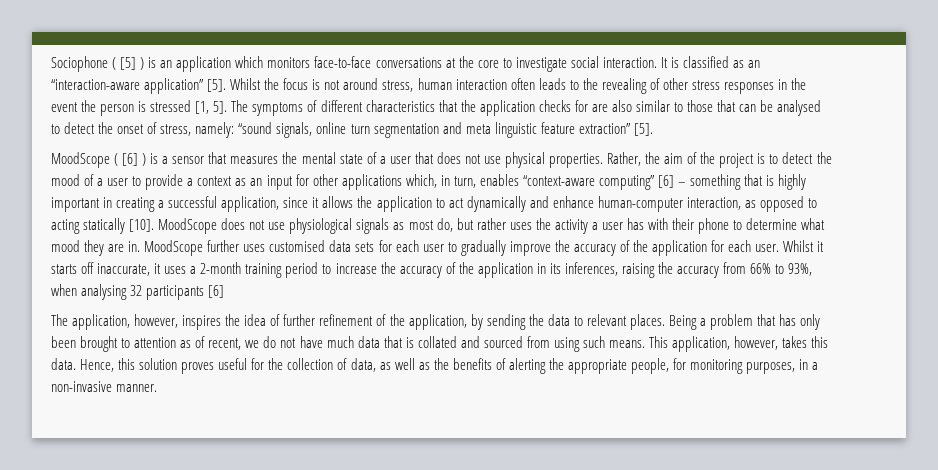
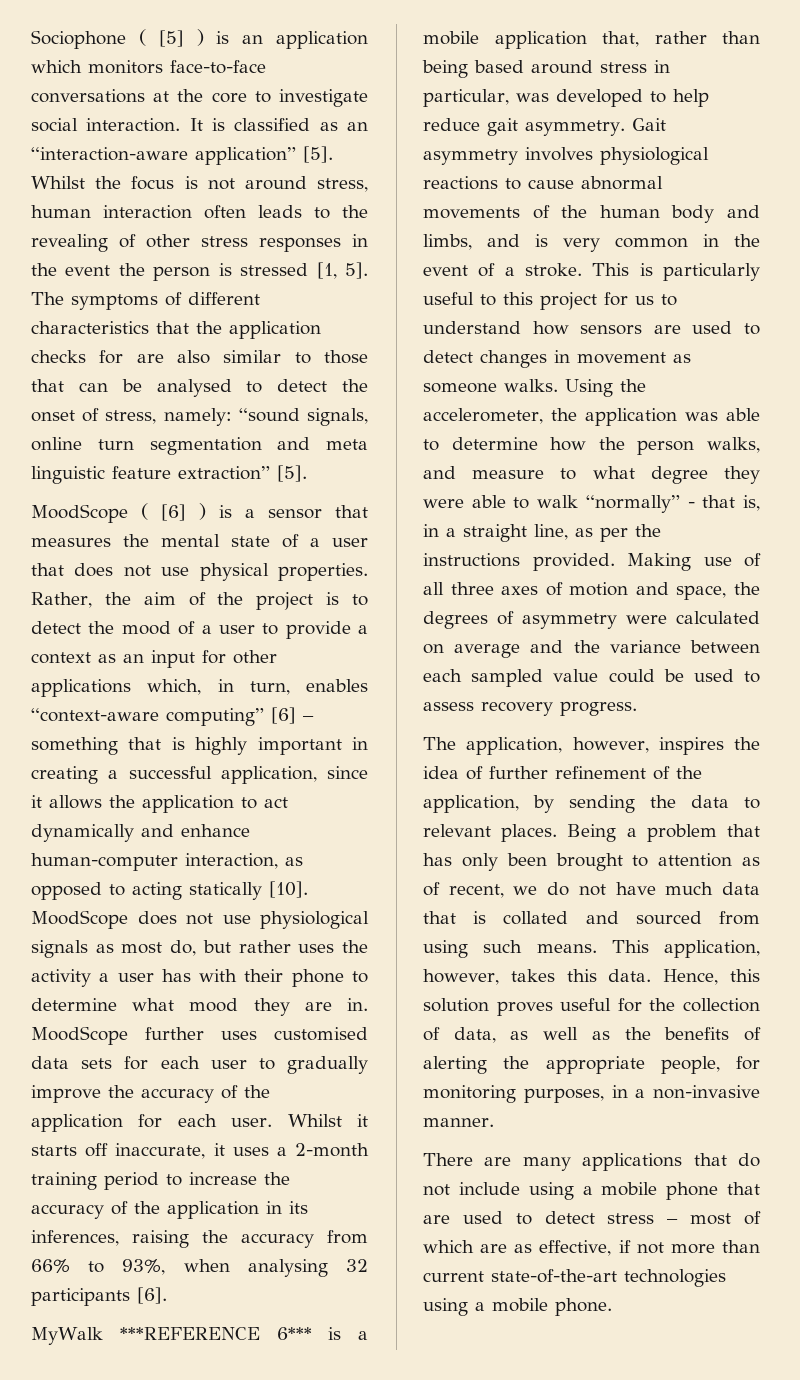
[208,285,225,298] [6] -> [137,1287,167,1304] [31,1327,368,1345] [423,31,760,49] [422,60,670,78] [423,89,709,107] [423,118,666,136] [423,147,709,165] [423,176,663,190] [423,205,760,223] [423,234,760,252] [423,263,760,281] [423,292,677,310] [423,321,760,335] [423,350,691,368] [423,379,646,397] [423,408,760,426] [423,437,760,455] [423,466,760,484] [423,495,760,513] [423,524,661,542] [423,553,761,571] [423,582,760,600] [423,611,760,629] [423,640,760,658] [423,669,760,687] [423,701,637,716] [6]. // MyWalk ***REFERENCE 6*** is a mobile application that, rather than being based around stress in particular, was developed to help reduce gait asymmetry. Gait asymmetry involves physiological reactions to cause abnormal movements of the human body and limbs, and is very common in the event of a stroke. This is particularly useful to this project for us to understand how sensors are used to detect changes in movement as someone walks. Using the accelerometer, the application was able to determine how the person walks, and measure to what degree they were able to walk “normally” - that is, in a straight line, as per the instructions provided. Making use of all three axes of motion and space, the degrees of asymmetry were calculated on average and the variance between each sampled value could be used to assess recovery progress.
(158, 388) none -> [423,1153,760,1171] [423,1182,760,1200] [423,1211,761,1225] [423,1240,760,1256] [423,1269,726,1287] [423,1298,612,1316] // There are many applications that do not include using a mobile phone that are used to detect stress – most of which are as effective, if not more than current state-of-the-art technologies using a mobile phone.

